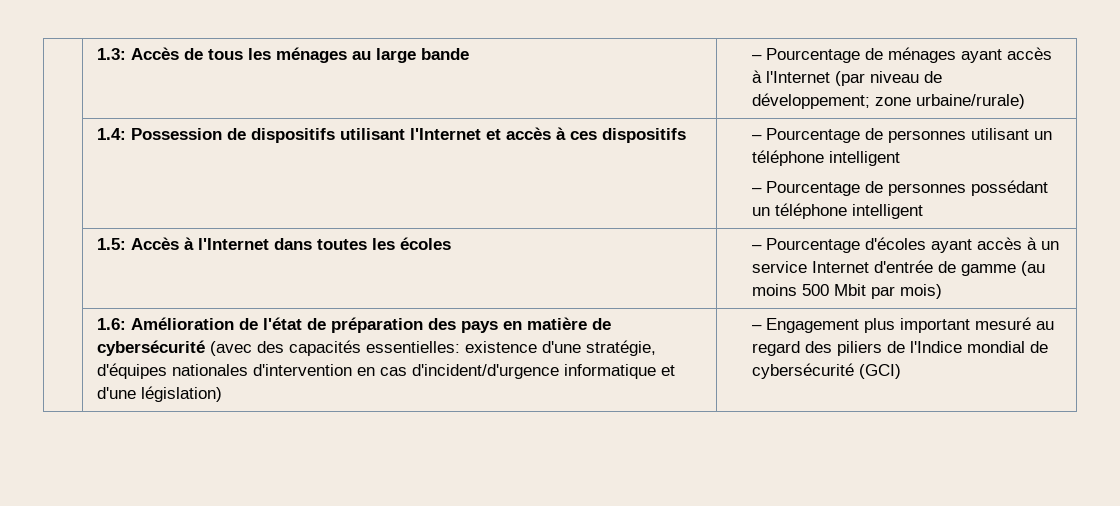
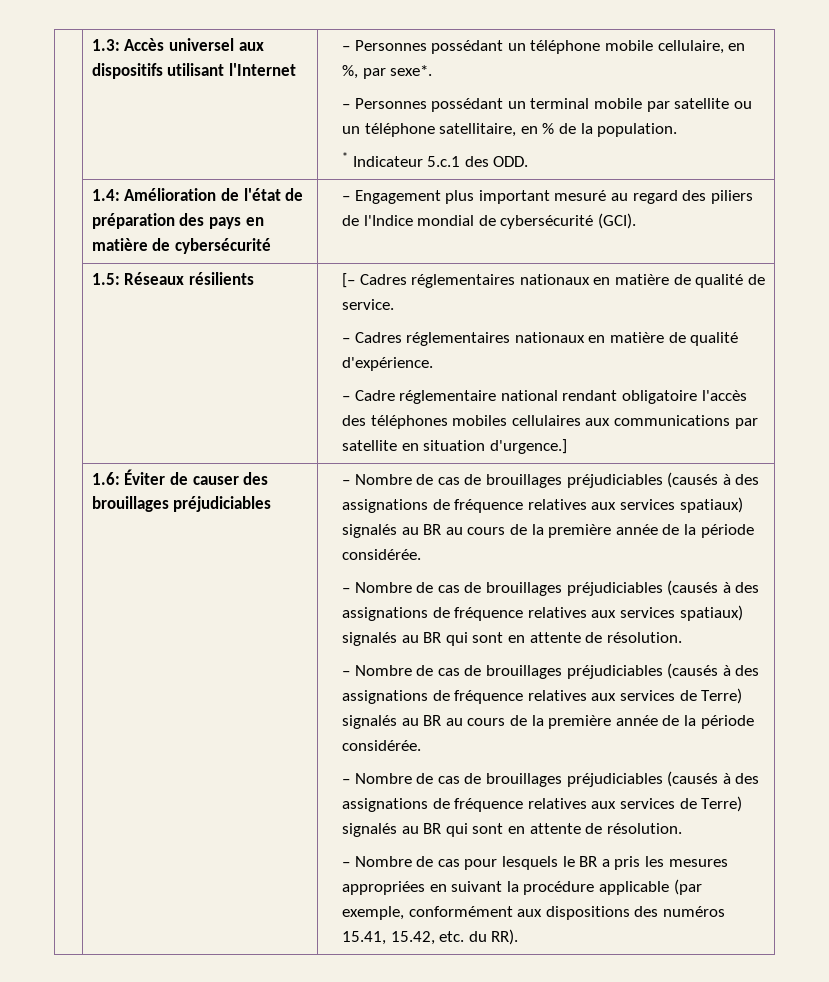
[183,47,469,63] [752,47,1053,63] [752,70,943,86] [752,93,1026,109] [96,127,686,143] [752,128,1053,143] [752,150,901,166] [752,180,1049,196] [752,203,924,219] [96,237,451,250] [752,237,1060,253] [752,260,1046,276] [752,284,943,299] [96,318,126,330] de tous les ménages au large bande | – Pourcentage de ménages ayant accès à l'Internet (par niveau de développement; zone urbaine/rurale) // | 1.4: Possession de dispositifs utilisant l'Internet et accès à ces dispositifs | – Pourcentage de personnes utilisant un téléphone intelligent // – Pourcentage de personnes possédant un téléphone intelligent // | 1.5: Accès à l'Internet dans toutes les écoles | – Pourcentage d'écoles ayant accès à un service Internet d'entrée de gamme (au moins 500 Mbit par mois) // | 1.6: -> [169,38,264,51] [91,63,297,79] [342,40,746,54] [342,65,433,79] [342,98,752,112] [342,123,678,137] [342,152,529,167] [91,189,120,201] universel aux dispositifs utilisant l'Internet | – Personnes possédant un téléphone mobile cellulaire, en %, par sexe*. // – Personnes possédant un terminal mobile par satellite ou un téléphone satellitaire, en % de la population. // * Indicateur 5.c.1 des ODD. // | 1.4:
[209,340,656,356] [96,363,675,379] [96,386,222,402] (avec des capacités essentielles: existence d'une stratégie, d'équipes nationales d'intervention en cas d'incident/d'urgence informatique et d'une législation) -> (272, 246) none
[859,364,902,379] (GCI) -> [598,213,637,229] [91,272,255,285] [342,273,765,288] [342,299,395,310] [342,332,739,346] [342,357,434,371] [342,390,747,404] [342,415,758,429] [342,439,567,454] [91,469,269,485] [91,496,272,512] [342,472,760,488] [342,497,743,513] [342,524,754,538] [342,549,422,560] [342,580,760,596] [342,605,743,621] [342,632,682,646] [342,663,760,679] [342,688,743,704] [342,715,754,729] [342,740,422,751] [342,771,760,787] [342,796,743,812] [342,823,682,837] [342,856,728,870] [342,879,702,895] [342,906,726,920] [342,929,519,945] (GCI). // | 1.5: Réseaux résilients | [– Cadres réglementaires nationaux en matière de qualité de service. // – Cadres réglementaires nationaux en matière de qualité d'expérience. // – Cadre réglementaire national rendant obligatoire l'accès des téléphones mobiles cellulaires aux communications par satellite en situation d'urgence.] // | 1.6: Éviter de causer des brouillages préjudiciables | – Nombre de cas de brouillages préjudiciables (causés à des assignations de fréquence relatives aux services spatiaux) signalés au BR au cours de la première année de la période considérée. // – Nombre de cas de brouillages préjudiciables (causés à des assignations de fréquence relatives aux services spatiaux) signalés au BR qui sont en attente de résolution. // – Nombre de cas de brouillages préjudiciables (causés à des assignations de fréquence relatives aux services de Terre) signalés au BR au cours de la première année de la période considérée. // – Nombre de cas de brouillages préjudiciables (causés à des assignations de fréquence relatives aux services de Terre) signalés au BR qui sont en attente de résolution. // – Nombre de cas pour lesquels le BR a pris les mesures appropriées en suivant la procédure applicable (par exemple, conformément aux dispositions des numéros 15.41, 15.42, etc. du RR).

